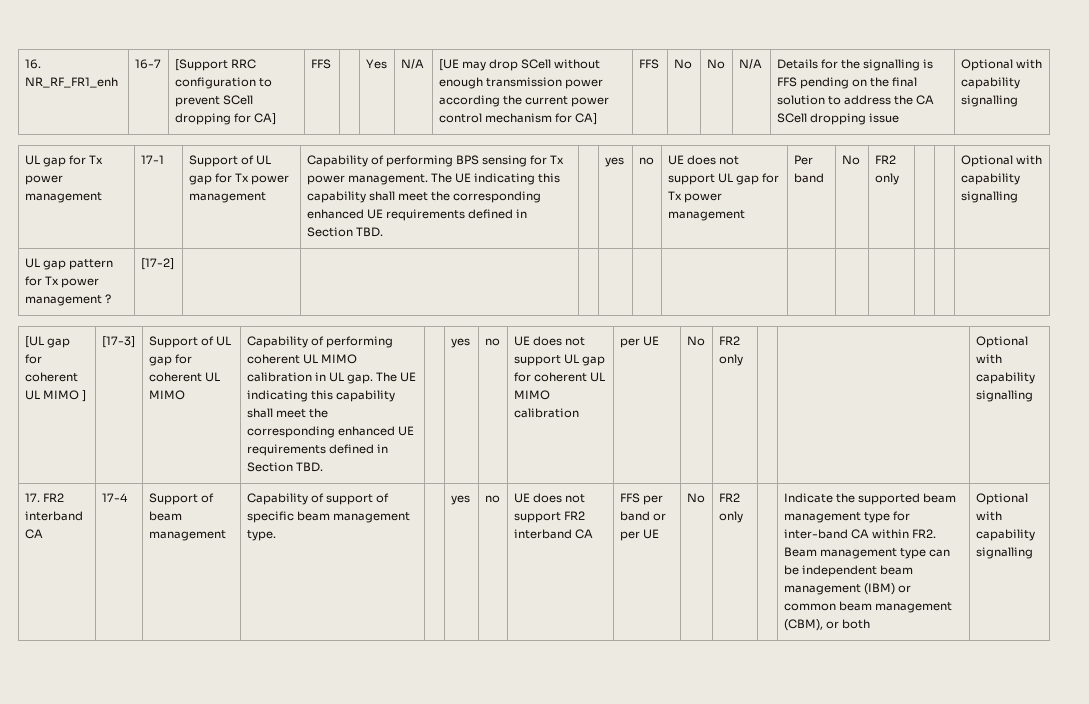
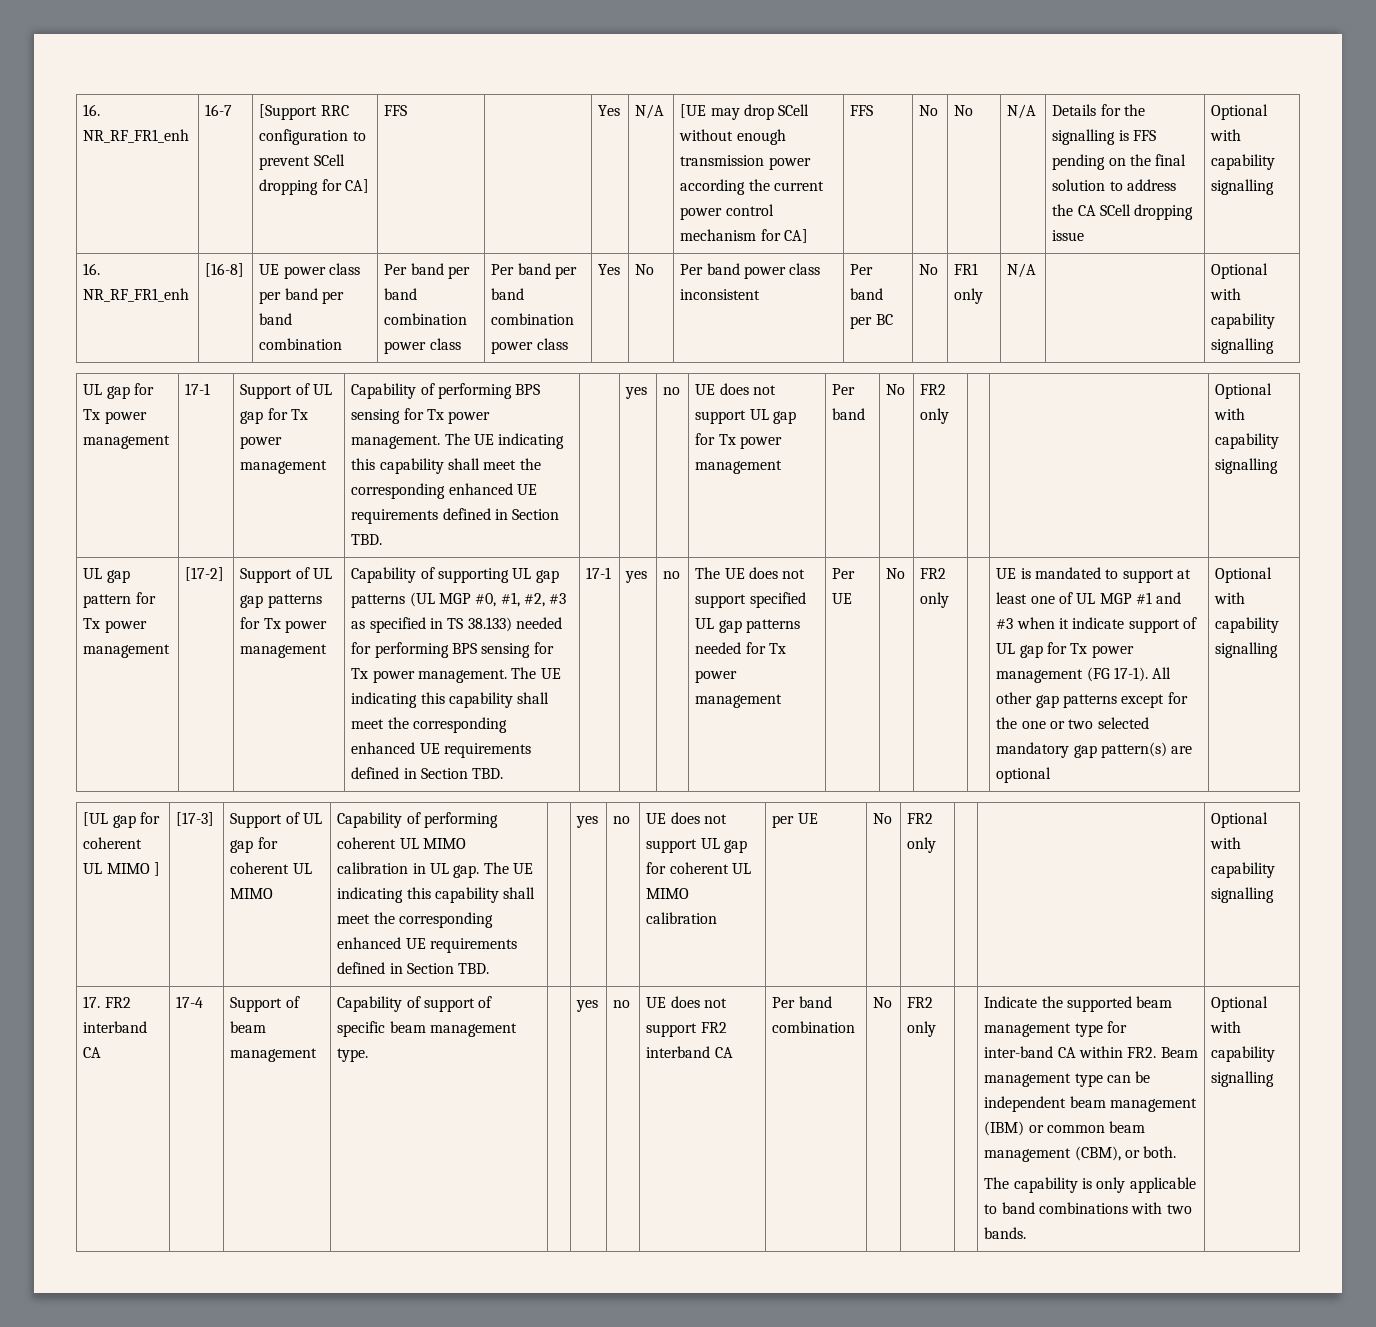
(1018, 101) none -> [83,263,101,275] [83,288,190,302] [205,263,245,277] [259,263,360,279] [259,288,344,304] [259,313,293,325] [259,338,343,350] [384,263,470,279] [384,288,418,300] [384,313,468,325] [384,338,461,354] [491,263,577,279] [491,288,525,300] [491,313,575,325] [491,338,568,354] [598,264,621,275] [635,264,655,275] [680,263,821,279] [680,289,761,300] [850,264,874,275] [850,288,884,300] [850,314,893,329] [919,264,939,275] [954,263,979,275] [954,288,984,304] [1007,263,1037,278] [1211,263,1269,279] [1210,288,1242,300] [1211,313,1276,329] [1211,338,1275,354] // 16. NR_RF_FR1_enh | [16-8] | UE power class per band per band combination | Per band per band combination power class | Per band per band combination power class | Yes | No | Per band power class inconsistent | Per band per BC | No | FR1 only | N/A | | Optional with capability signalling
[104,294,111,303] ? -> (171, 651) none
(174, 264) | | | | | | | | | | | -> [240,567,332,583] [240,594,322,608] [240,617,327,633] [240,644,328,658] [351,567,559,583] [351,592,567,608] [351,617,562,633] [351,642,554,658] [351,667,561,683] [351,692,550,708] [351,717,507,733] [351,742,531,758] [351,767,504,779] [586,567,612,579] [625,571,648,583] [663,571,681,579] [695,567,806,579] [695,592,806,608] [695,618,800,633] [695,642,786,654] [695,670,738,683] [695,694,783,708] [832,568,856,579] [832,593,853,604] [886,568,906,579] [920,568,947,579] [920,592,950,608] [996,567,1191,583] [996,592,1182,604] [996,617,1197,633] [996,642,1134,658] [996,667,1172,683] [996,692,1188,708] [996,717,1149,729] [996,742,1193,758] [996,767,1052,783] [1215,567,1273,583] [1214,592,1246,604] [1215,617,1280,633] [1215,642,1279,658] Support of UL gap patterns for Tx power management | Capability of supporting UL gap patterns (UL MGP #0, #1, #2, #3 as specified in TS 38.133) needed for performing BPS sensing for Tx power management. The UE indicating this capability shall meet the corresponding enhanced UE requirements defined in Section TBD. | 17-1 | yes | no | The UE does not support specified UL gap patterns needed for Tx power management | Per UE | No | FR2 only | | UE is mandated to support at least one of UL MGP #1 and #3 when it indicate support of UL gap for Tx power management (FG 17-1). All other gap patterns except for the one or two selected mandatory gap pattern(s) are optional | Optional with capability signalling
[619,493,663,505] [619,511,666,521] [619,529,659,541] FFS per band or per UE -> [772,996,832,1008] [772,1021,856,1033] Per band combination
[842,619,871,629] both -> [1143,1146,1177,1158] [984,1177,1196,1193] [984,1202,1192,1214] [984,1227,1027,1239] both. // The capability is only applicable to band combinations with two bands.

